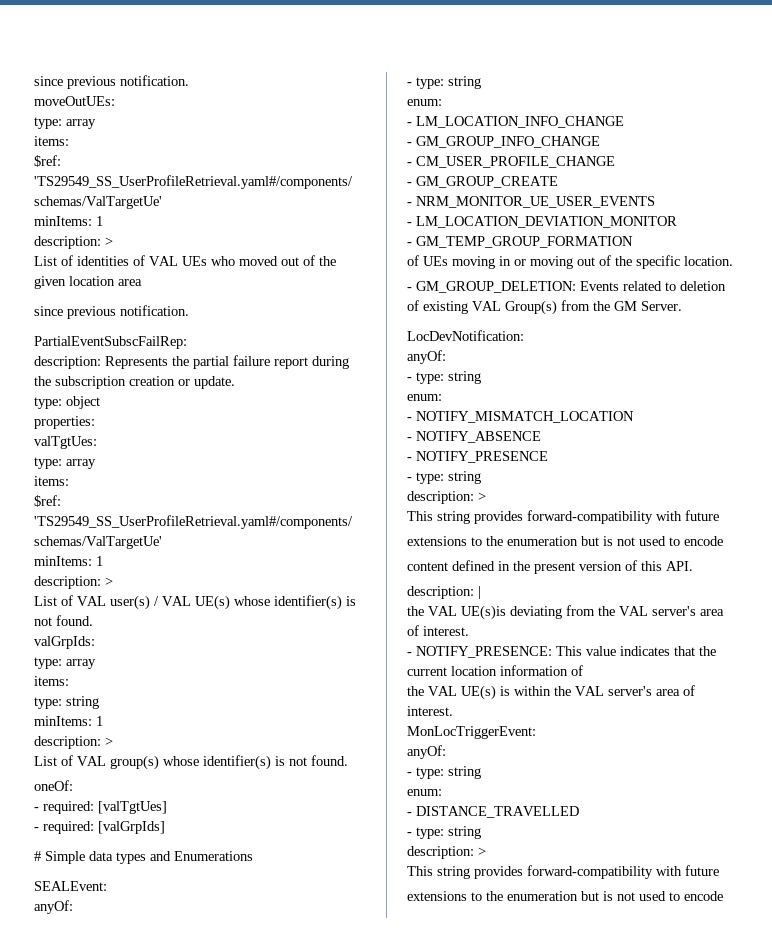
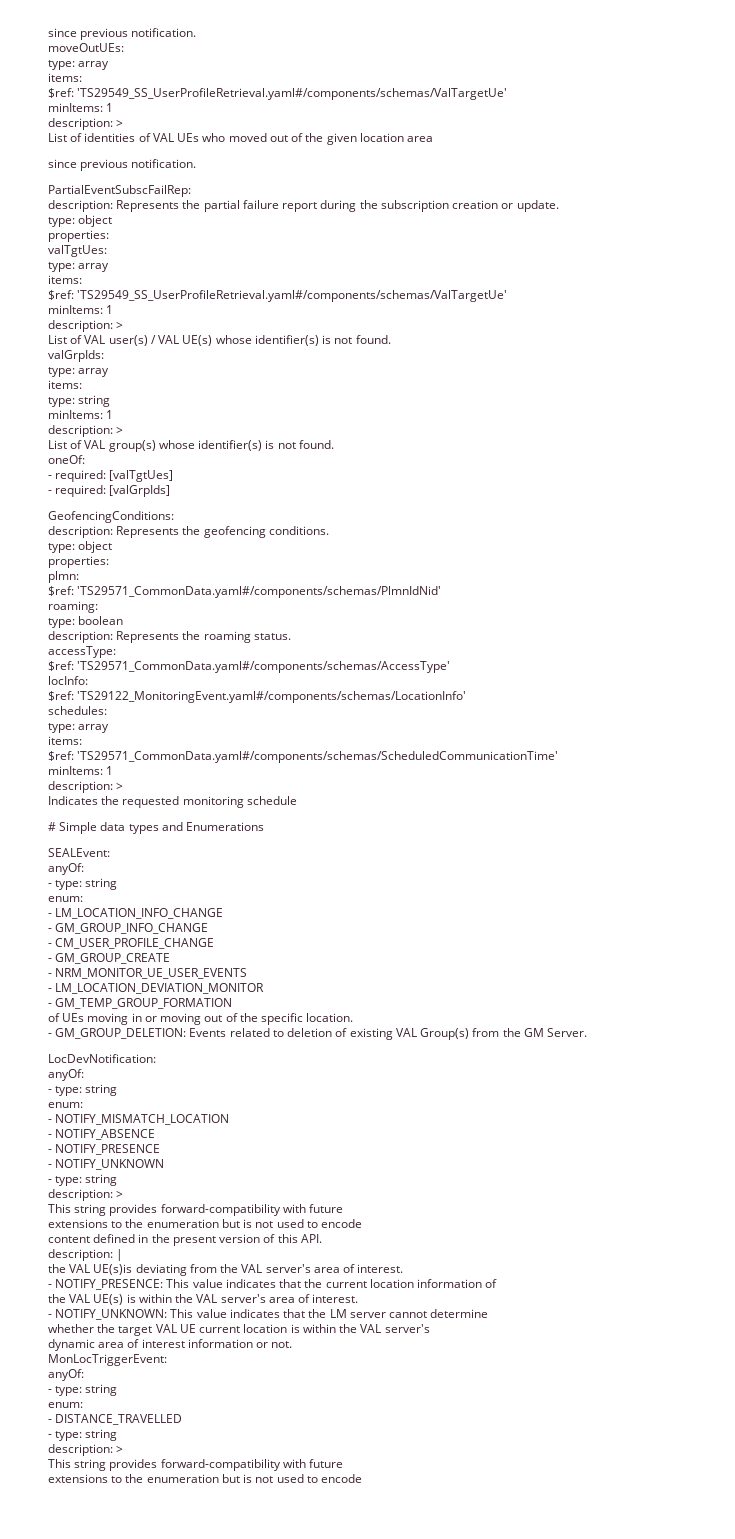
(165, 827) none -> [48,511,174,523] [48,526,329,538] [48,541,113,553] [48,556,109,568] [48,571,79,583] [48,586,442,598] [48,601,98,613] [48,616,124,628] [48,631,291,643] [48,646,116,658] [48,661,451,673] [48,676,88,685] [48,691,467,703] [48,706,107,715] [48,723,110,733] [48,736,82,745] [48,751,559,763] [48,766,114,775] [48,781,124,793] [48,796,297,808] // GeofencingConditions: // description: Represents the geofencing conditions. // type: object // properties: // plmn: // $ref: 'TS29571_CommonData.yaml#/components/schemas/PlmnIdNid' // roaming: // type: boolean // description: Represents the roaming status. // accessType: // $ref: 'TS29571_CommonData.yaml#/components/schemas/AccessType' // locInfo: // $ref: 'TS29122_MonitoringEvent.yaml#/components/schemas/LocationInfo' // schedules: // type: array // items: // $ref: 'TS29571_CommonData.yaml#/components/schemas/ScheduledCommunicationTime' // minItems: 1 // description: > // Indicates the requested monitoring schedule
(548, 457) none -> [48,1159,165,1170] // - NOTIFY_UNKNOWN
(453, 711) none -> [48,1309,489,1320] [48,1324,430,1336] [48,1339,293,1351] // - NOTIFY_UNKNOWN: This value indicates that the LM server cannot determine // whether the target VAL UE current location is within the VAL server's // dynamic area of interest information or not.

